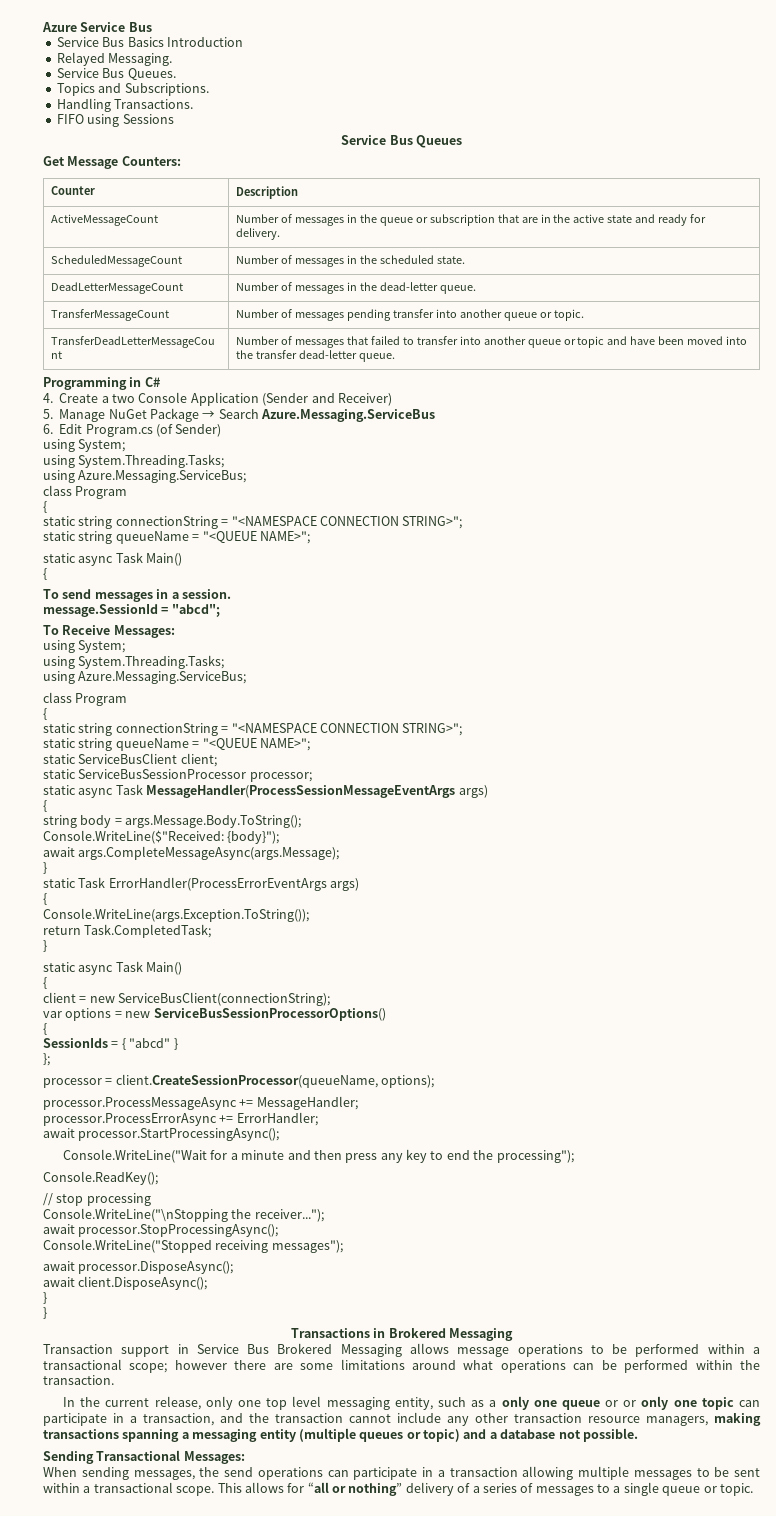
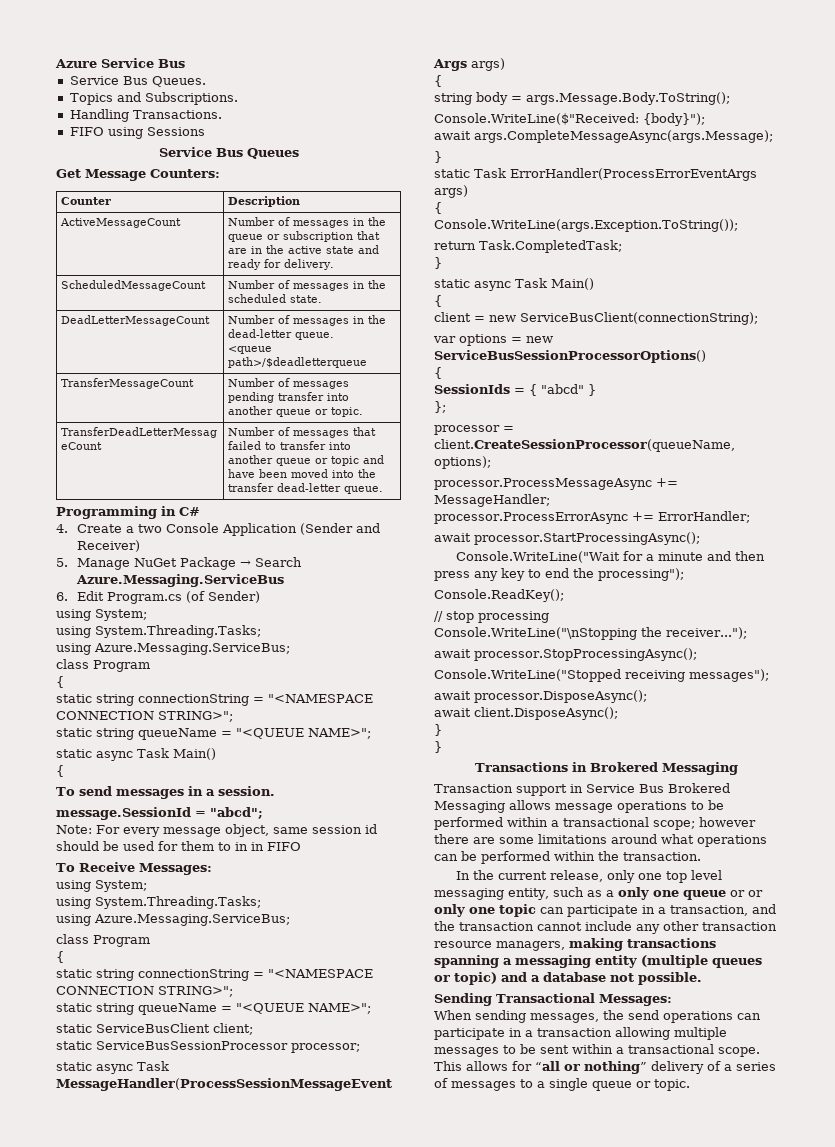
[56,37,243,47] [56,52,173,66] // Service Bus Basics Introduction // Relayed Messaging. -> (185, 63) none
(476, 289) none -> [228,346,273,354] [228,357,368,368] // <queue path>/$deadletterqueue
(220, 610) none -> [56,824,377,837] [56,841,301,851] // Note: For every message object, same session id should be used for them to in in FIFO

